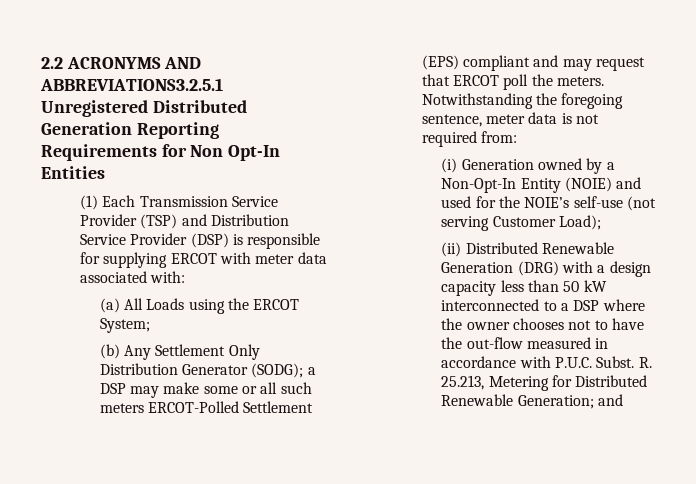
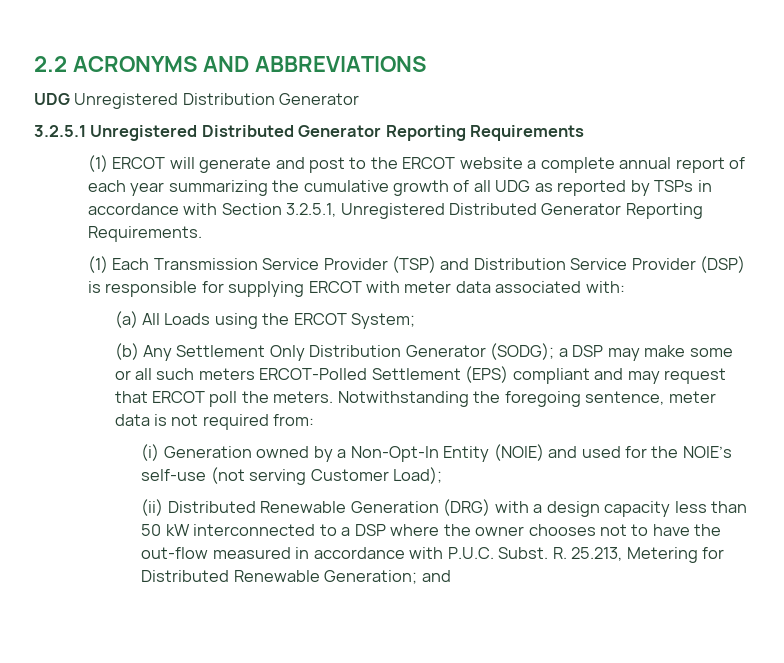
[40,78,223,91] [41,100,247,117] [41,122,132,135] ABBREVIATIONS3.2.5.1 Unregistered Distributed Generation -> [254,56,426,72] [34,93,360,109] [34,125,382,141] ABBREVIATIONS // UDG Unregistered Distribution Generator // 3.2.5.1 Unregistered Distributed Generator
[161,144,281,161] [41,166,105,179] for Non Opt-In Entities -> [87,155,746,173] [87,180,712,196] [87,203,703,219] [87,226,202,242] // (1) ERCOT will generate and post to the ERCOT website a complete annual report of each year summarizing the cumulative growth of all UDG as reported by TSPs in accordance with Section 3.2.5.1, Unregistered Distributed Generator Reporting Requirements.

